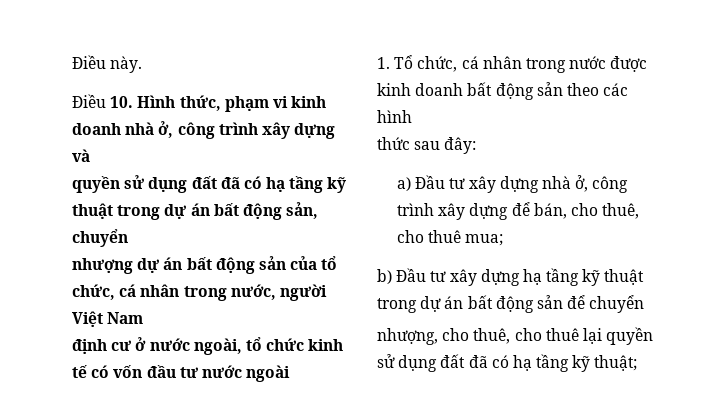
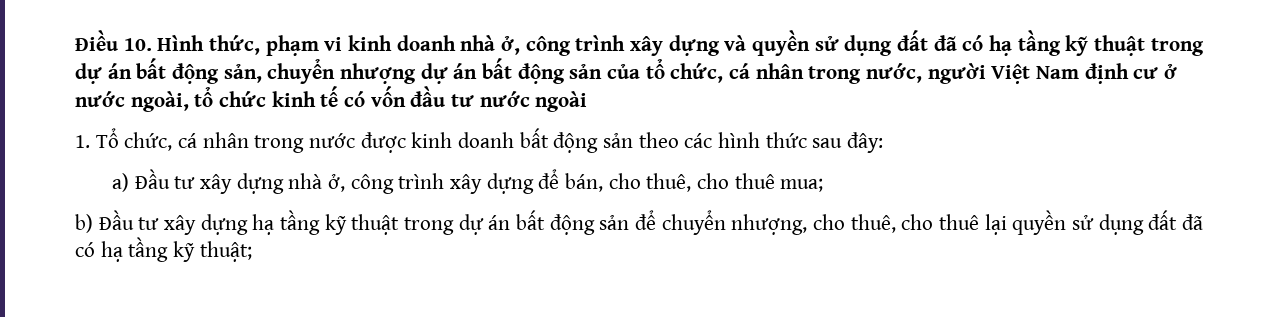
[72,55,143,73] [72,94,106,108] Điều này. // Điều -> [75,30,118,51] Điều
(90, 155) // -> (747, 43) none
(128, 238) // -> (336, 71) none
(144, 318) // -> (1080, 72) none
(412, 116) // -> (761, 140) none
(645, 304) // -> (726, 222) none

